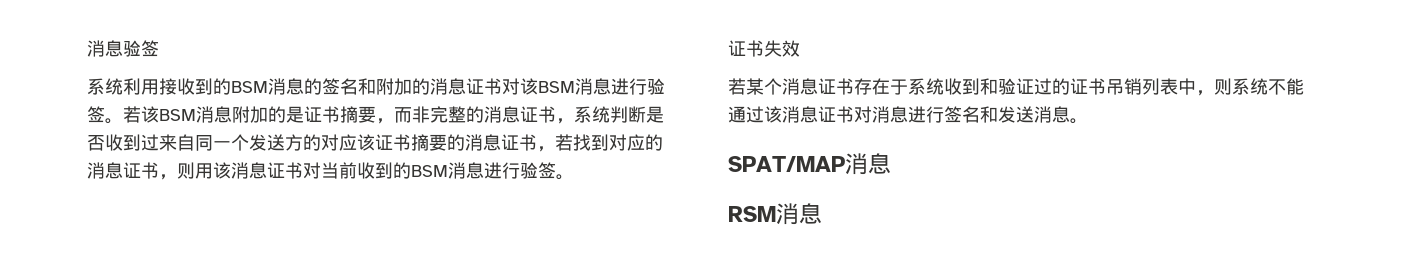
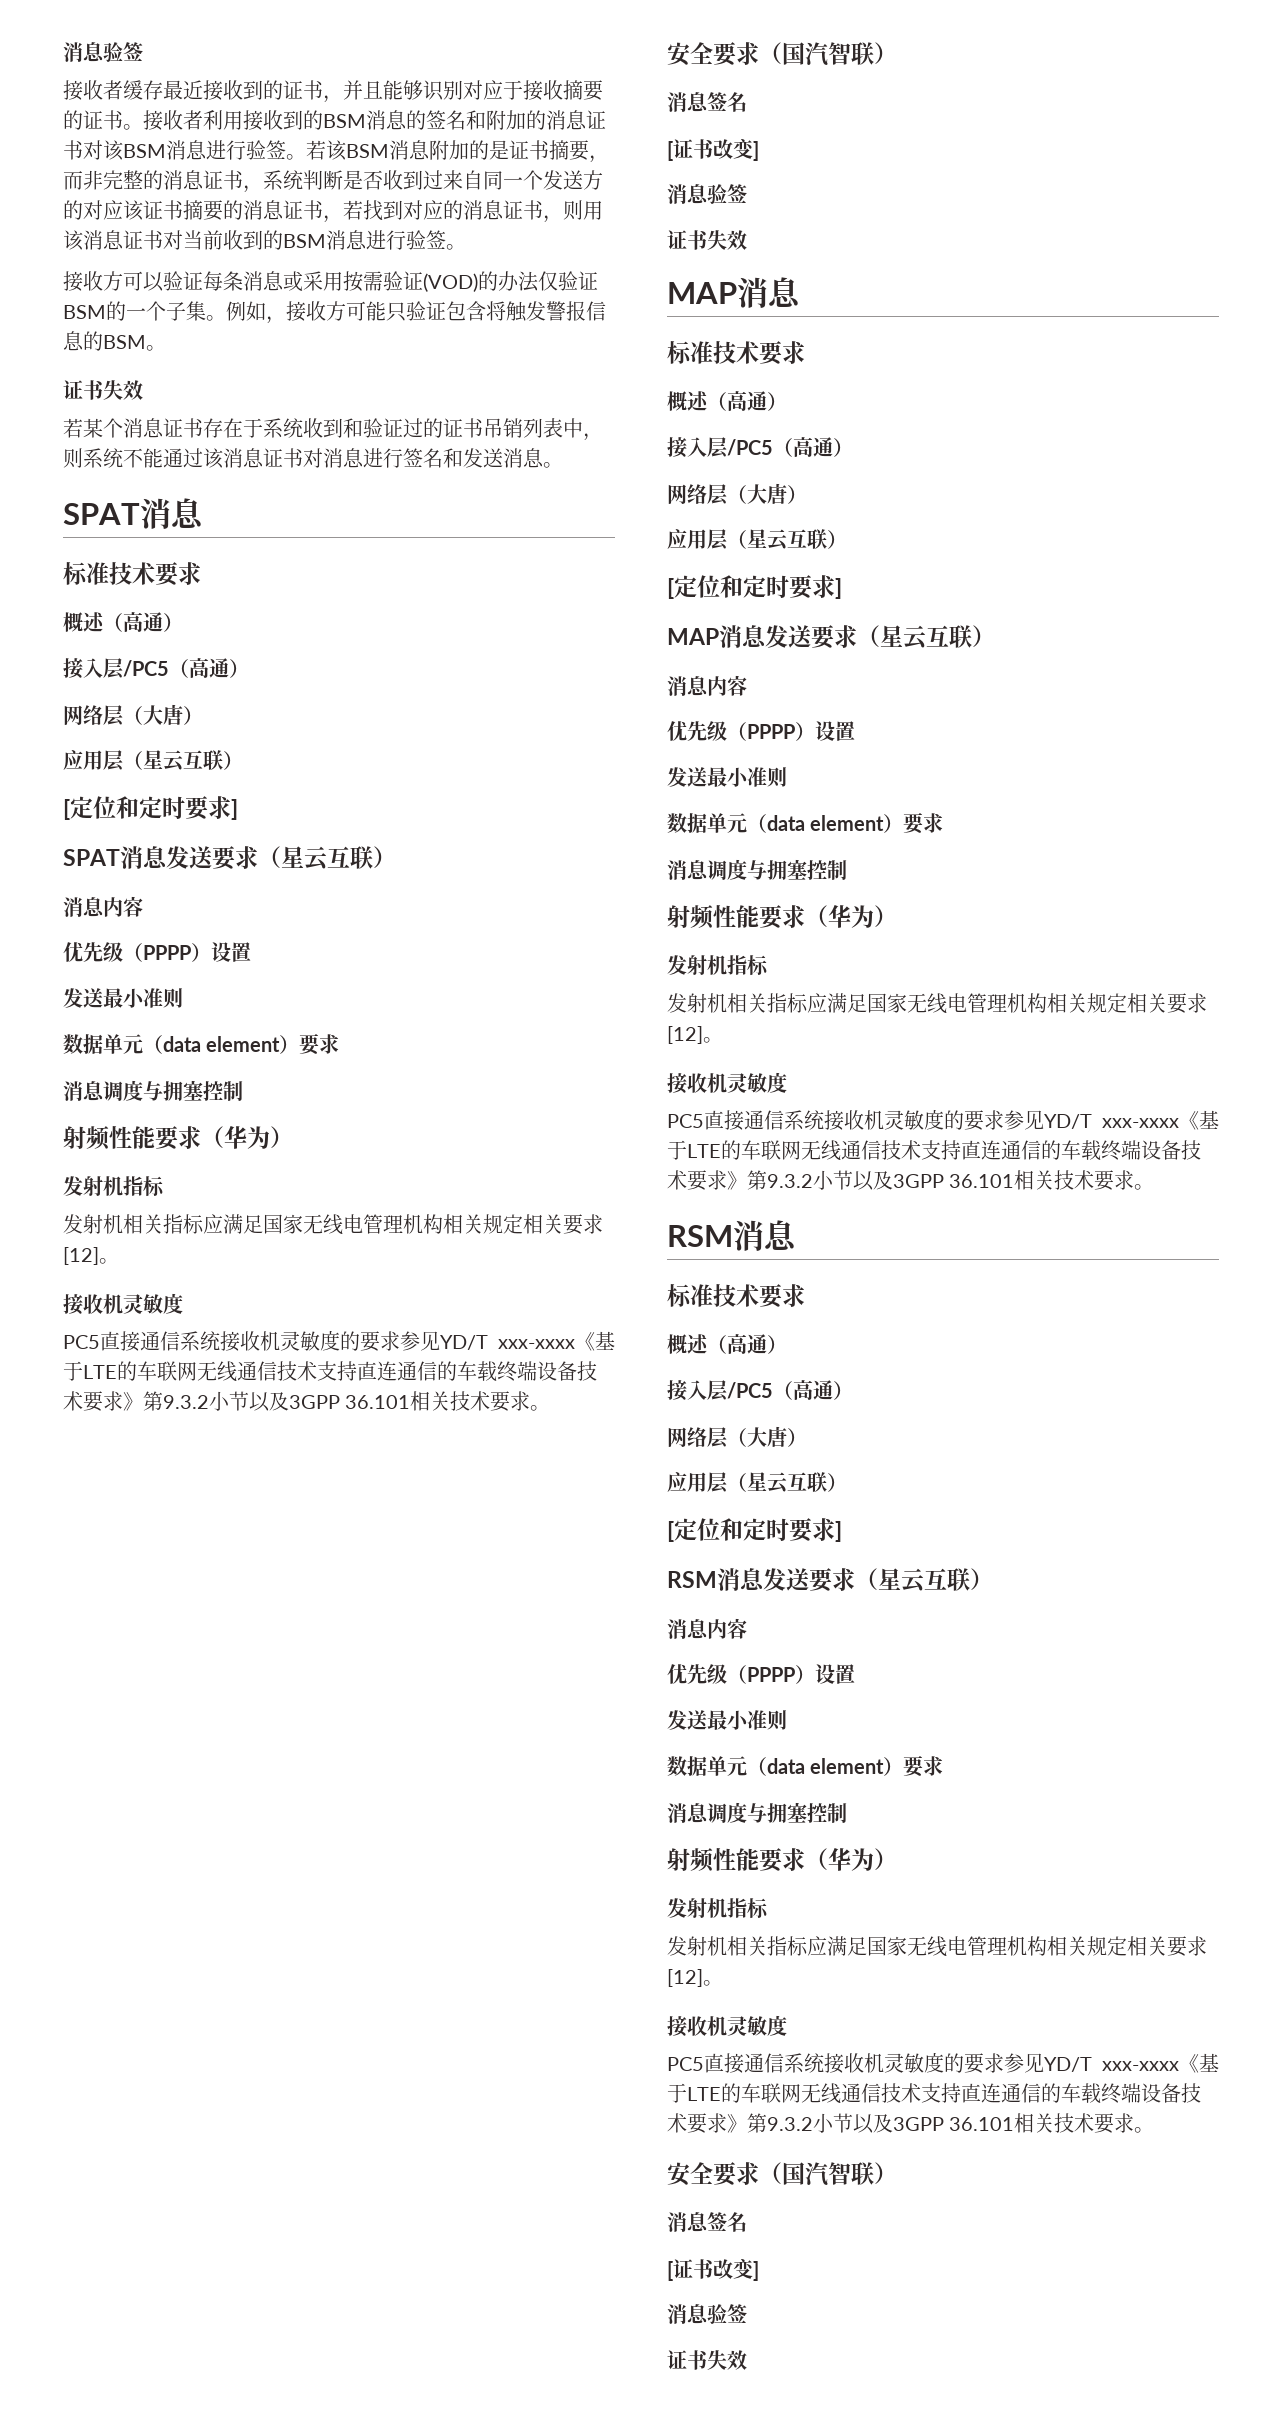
[87,40,159,57] [87,78,123,95] 消息验签 // 系统 -> [63,42,143,62] [63,80,603,103] [63,110,203,131] 消息验签 // 接收者缓存最近接收到的证书，并且能够识别对应于接收摘要的证书。接收者
(574, 177) none -> [63,271,598,292] [63,301,606,324] [63,331,166,351] // 接收方可以验证每条消息或采用按需验证(VOD)的办法仅验证BSM的一个子集。例如，接收方可能只验证包含将触发警报信息的BSM。
[728,153,891,175] [728,203,822,225] SPAT/MAP消息 // RSM消息 -> [63,498,204,529] [63,562,201,586] [63,612,183,632] [63,658,249,679] [63,704,203,726] [63,750,243,772] [63,796,238,820] [63,846,396,871] [63,896,143,917] [63,942,251,962] [63,988,183,1009] [63,1034,340,1055] [63,1080,243,1101] [63,1126,293,1150] [63,1176,165,1197] [63,1214,603,1235] [63,1247,119,1265] [63,1293,183,1315] [63,1330,615,1352] [63,1361,597,1382] [63,1391,551,1412] [667,42,897,66] [667,92,747,112] [667,138,759,161] [667,184,747,204] [667,230,747,250] [667,277,801,308] [667,341,805,365] [667,391,787,411] [667,437,853,458] [667,483,807,505] [667,529,847,551] [667,575,842,599] [667,625,995,650] [667,675,747,696] [667,721,855,741] [667,767,787,788] [667,813,944,834] [667,859,847,880] [667,905,897,929] [667,955,769,976] [667,993,1207,1014] [667,1026,723,1044] [667,1072,787,1094] [667,1109,1219,1131] [667,1140,1201,1161] [667,1170,1155,1191] [667,1220,797,1251] [667,1284,805,1308] [667,1334,787,1354] [667,1380,853,1401] [667,1426,807,1448] [667,1472,847,1494] [667,1518,842,1542] [667,1568,993,1593] [667,1618,747,1639] [667,1664,855,1684] [667,1710,787,1731] [667,1756,944,1777] [667,1802,847,1823] [667,1848,897,1872] [667,1898,769,1919] [667,1936,1207,1957] [667,1969,723,1987] [667,2015,787,2037] [667,2052,1219,2074] [667,2083,1201,2104] [667,2113,1155,2134] [667,2162,897,2186] [667,2212,747,2232] [667,2258,759,2281] [667,2304,747,2324] [667,2350,747,2370] SPAT消息 // 标准技术要求 // 概述（高通） // 接入层/PC5（高通） // 网络层（大唐） // 应用层（星云互联） // [定位和定时要求] // SPAT消息发送要求（星云互联） // 消息内容 // 优先级（PPPP）设置 // 发送最小准则 // 数据单元（data element）要求 // 消息调度与拥塞控制 // 射频性能要求（华为） // 发射机指标 // 发射机相关指标应满足国家无线电管理机构相关规定相关要求[12]。 // 接收机灵敏度 // PC5直接通信系统接收机灵敏度的要求参见YD/T xxx-xxxx《基于LTE的车联网无线通信技术支持直连通信的车载终端设备技术要求》第9.3.2小节以及3GPP 36.101相关技术要求。 // 安全要求（国汽智联） // 消息签名 // [证书改变] // 消息验签 // 证书失效 // MAP消息 // 标准技术要求 // 概述（高通） // 接入层/PC5（高通） // 网络层（大唐） // 应用层（星云互联） // [定位和定时要求] // MAP消息发送要求（星云互联） // 消息内容 // 优先级（PPPP）设置 // 发送最小准则 // 数据单元（data element）要求 // 消息调度与拥塞控制 // 射频性能要求（华为） // 发射机指标 // 发射机相关指标应满足国家无线电管理机构相关规定相关要求[12]。 // 接收机灵敏度 // PC5直接通信系统接收机灵敏度的要求参见YD/T xxx-xxxx《基于LTE的车联网无线通信技术支持直连通信的车载终端设备技术要求》第9.3.2小节以及3GPP 36.101相关技术要求。 // RSM消息 // 标准技术要求 // 概述（高通） // 接入层/PC5（高通） // 网络层（大唐） // 应用层（星云互联） // [定位和定时要求] // RSM消息发送要求（星云互联） // 消息内容 // 优先级（PPPP）设置 // 发送最小准则 // 数据单元（data element）要求 // 消息调度与拥塞控制 // 射频性能要求（华为） // 发射机指标 // 发射机相关指标应满足国家无线电管理机构相关规定相关要求[12]。 // 接收机灵敏度 // PC5直接通信系统接收机灵敏度的要求参见YD/T xxx-xxxx《基于LTE的车联网无线通信技术支持直连通信的车载终端设备技术要求》第9.3.2小节以及3GPP 36.101相关技术要求。 // 安全要求（国汽智联） // 消息签名 // [证书改变] // 消息验签 // 证书失效

